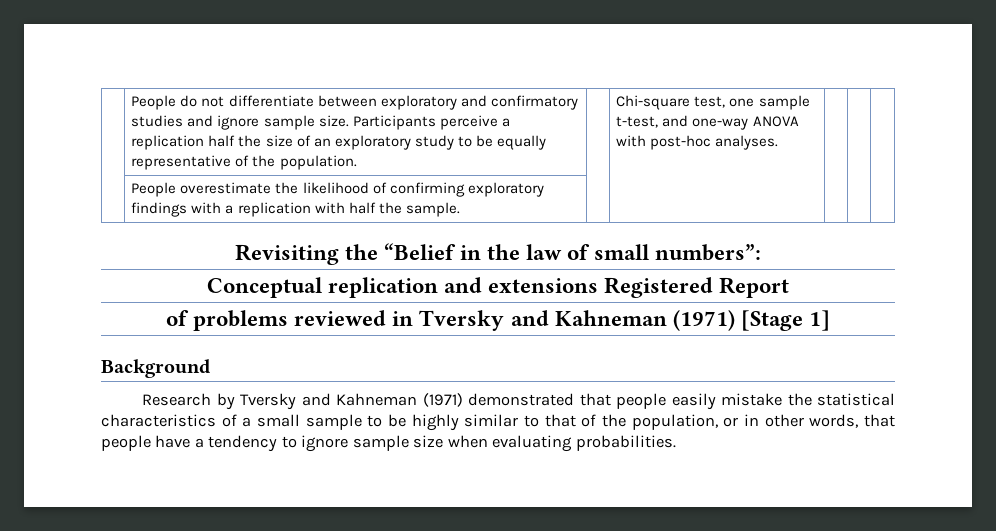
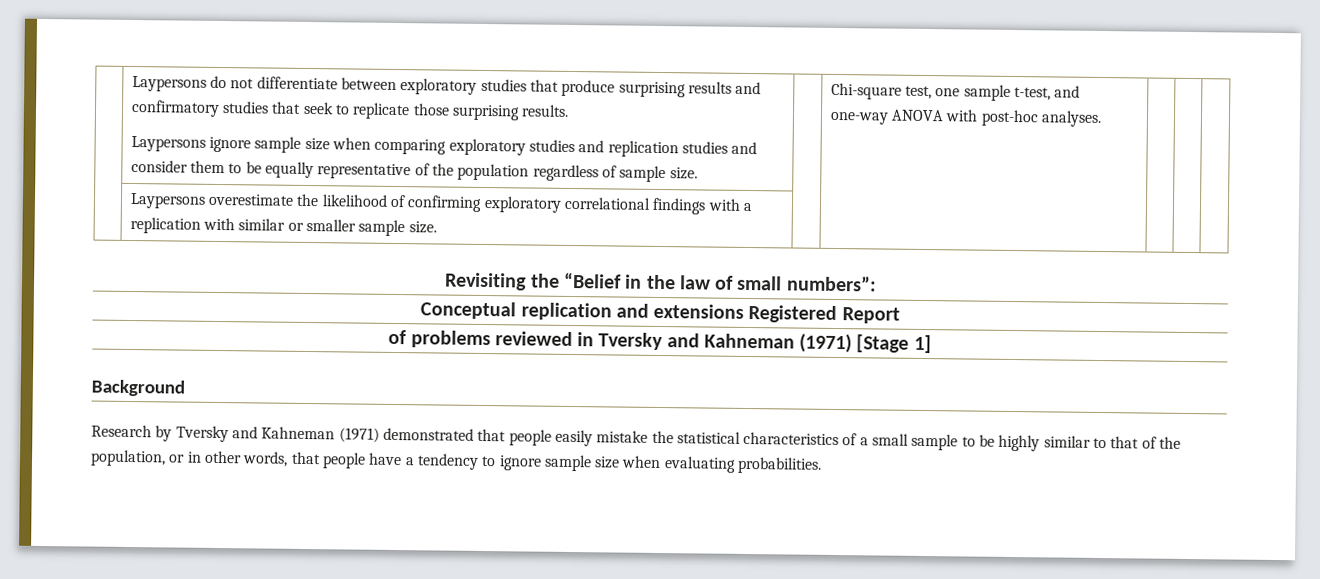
[131,95,177,110] | People -> [131,75,207,92] | Laypersons
[460,95,578,110] [131,115,510,130] [131,135,454,150] and confirmatory studies and ignore sample size. Participants perceive a replication half the size of an exploratory study -> [480,78,762,98] [130,99,570,121] [130,135,758,158] [130,159,225,174] studies that produce surprising results and confirmatory studies that seek to replicate those surprising results. // Laypersons ignore sample size when comparing exploratory studies and replication studies and consider them
[279,155,357,170] population. -> [457,163,698,183] population regardless of sample size.
[131,182,177,197] People -> [129,192,206,209] Laypersons
(544, 189) none -> [563,196,651,210] correlational
[348,202,460,217] half the sample. -> [238,218,437,237] similar or smaller sample size.

